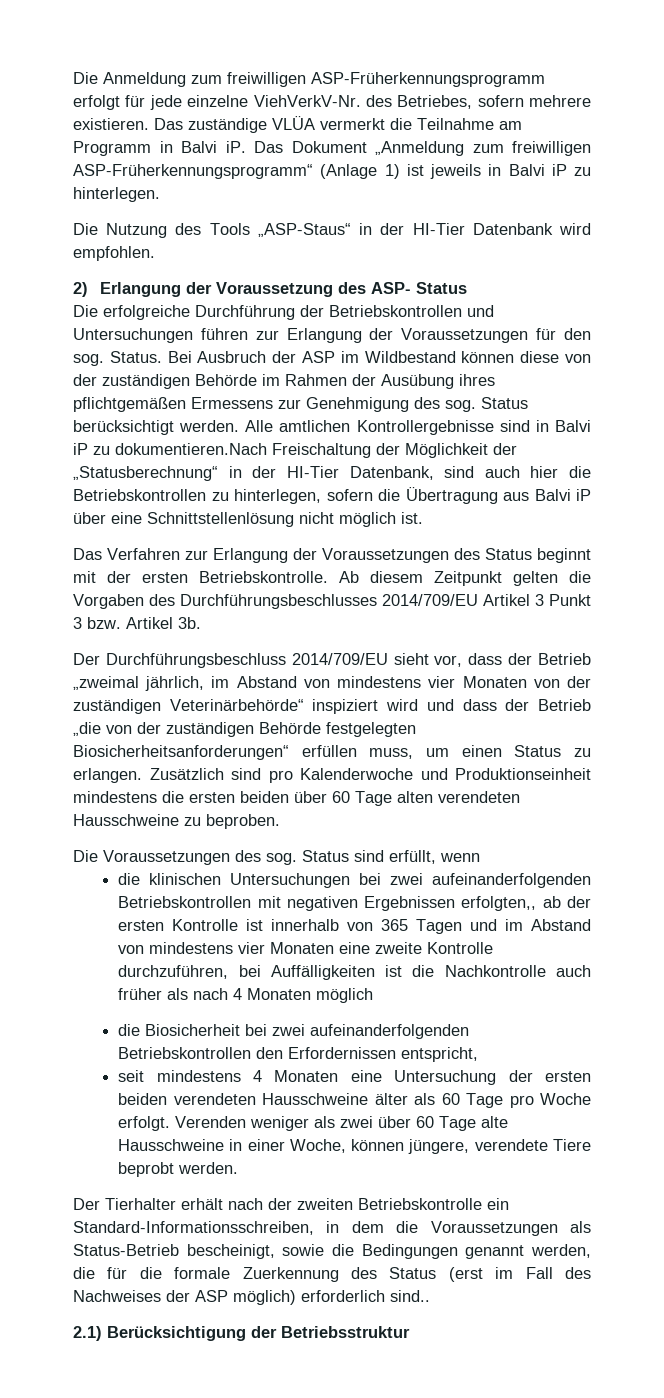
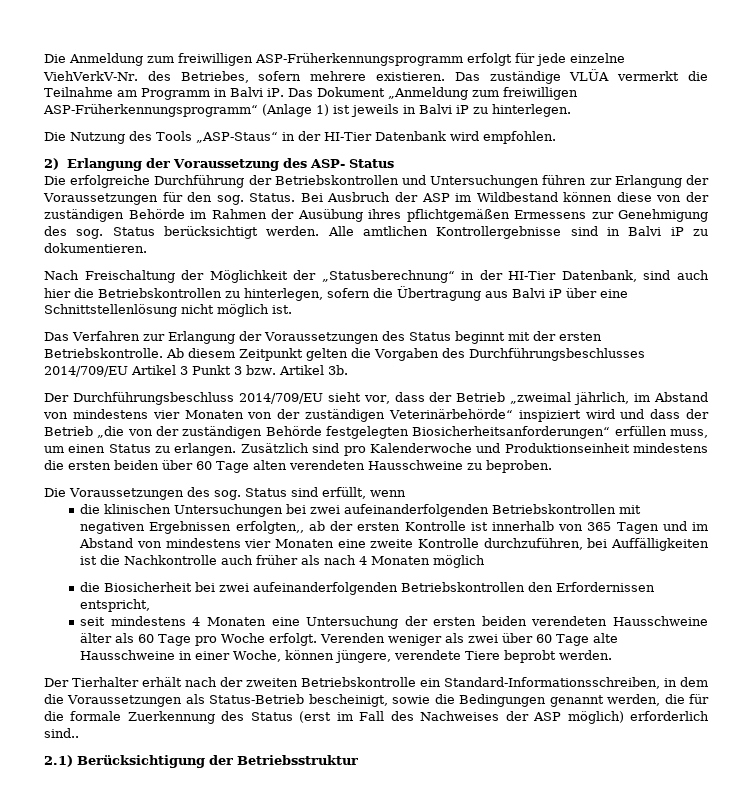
[115,443,267,455] dokumentieren.Nach -> [44,243,147,253] [44,270,79,280] dokumentieren. // Nach

